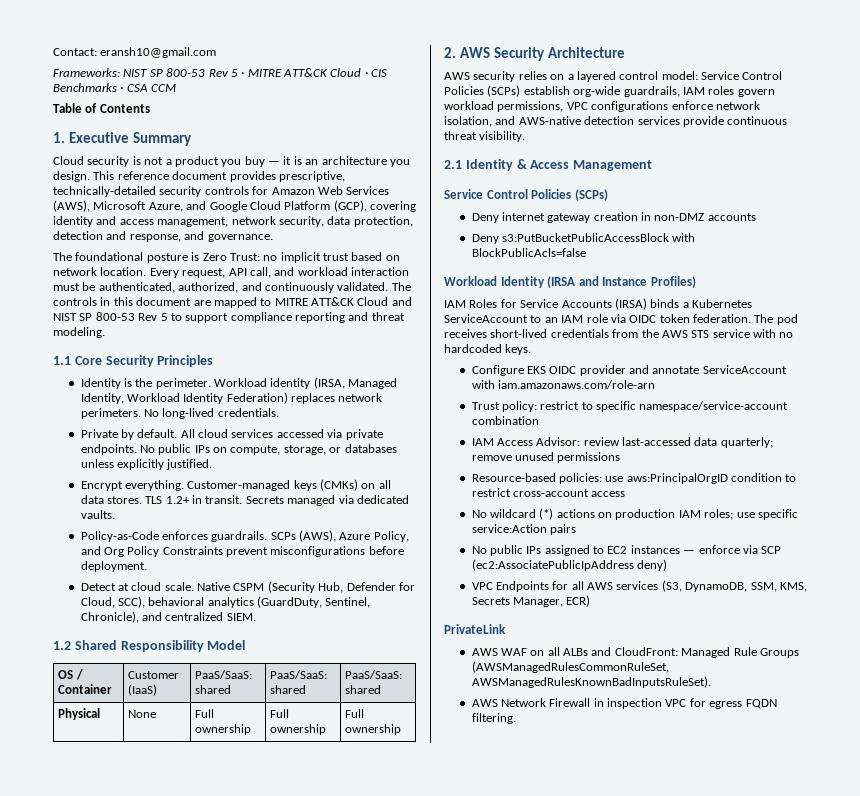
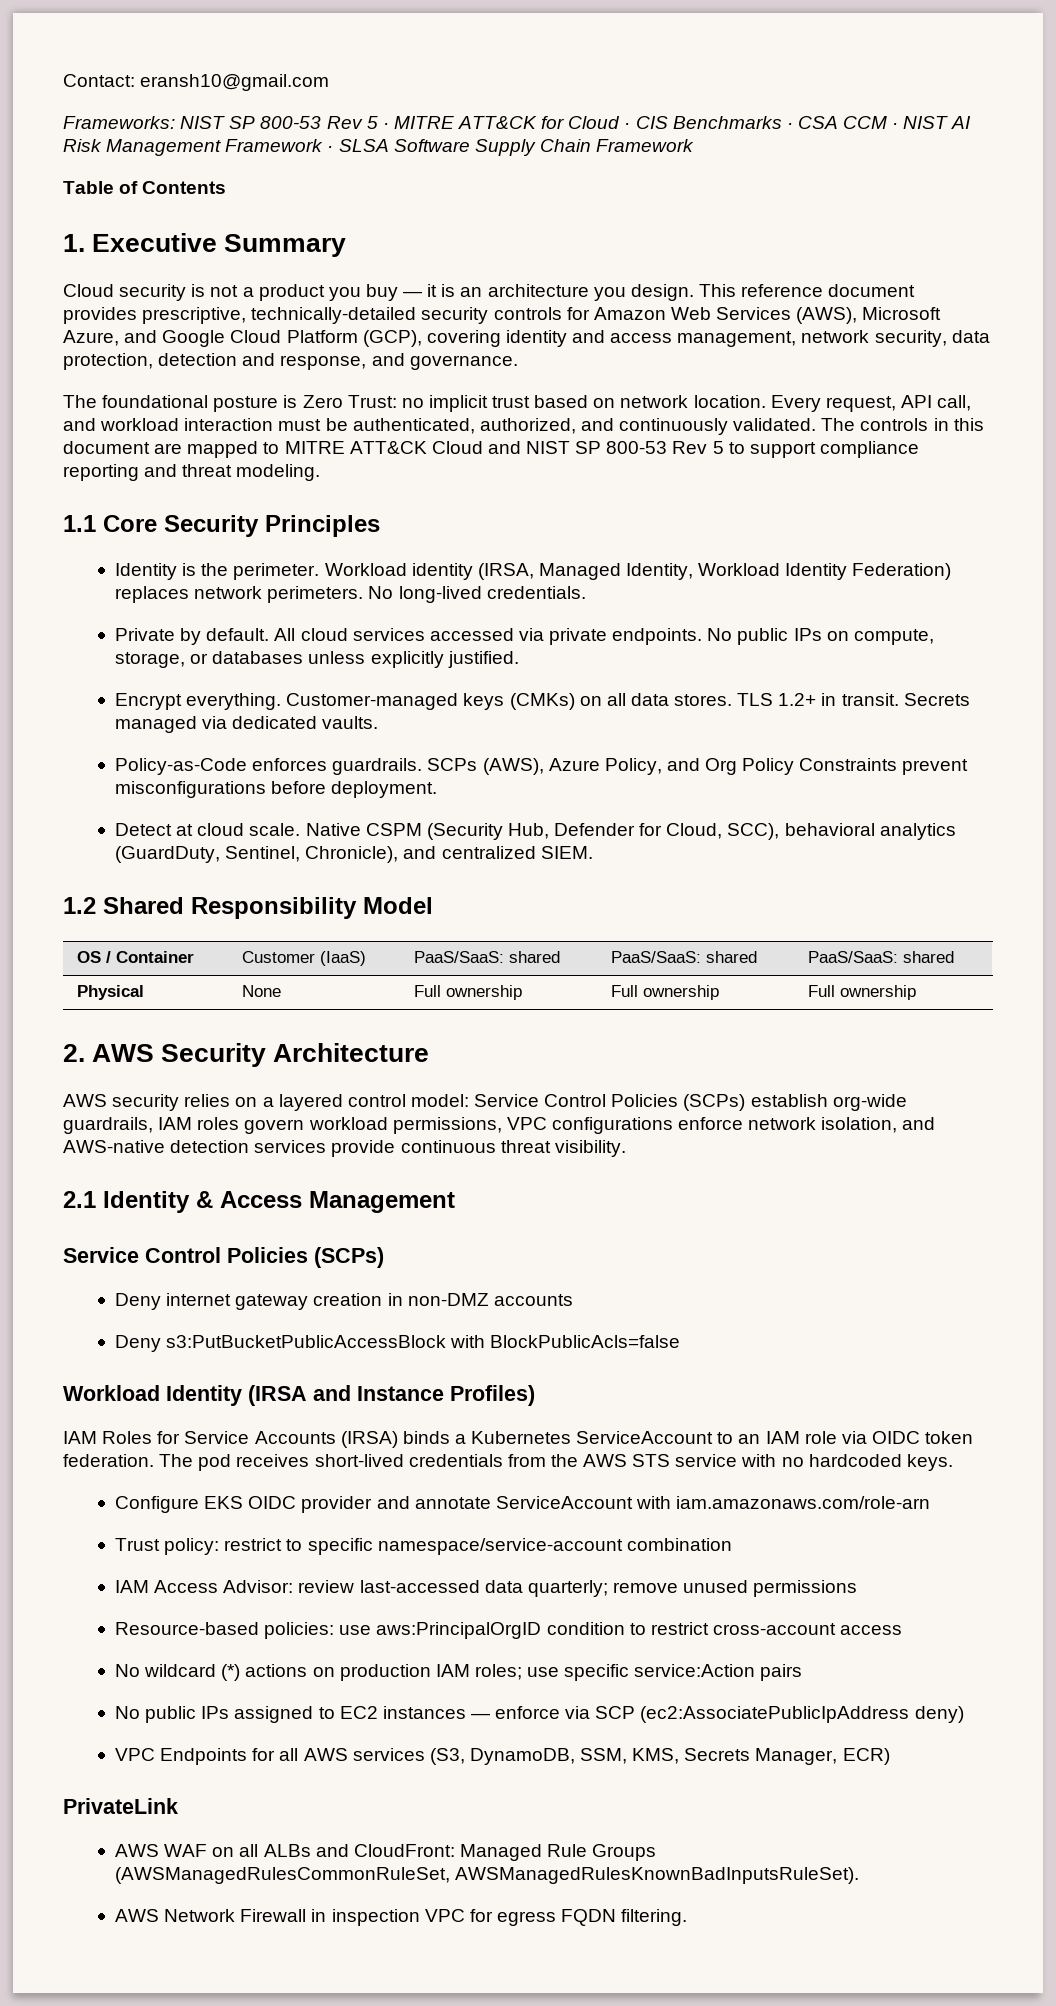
(328, 72) none -> [541,116,565,129] for
(177, 88) none -> [892,116,972,129] [63,139,695,156] · NIST AI Risk Management Framework · SLSA Software Supply Chain Framework

